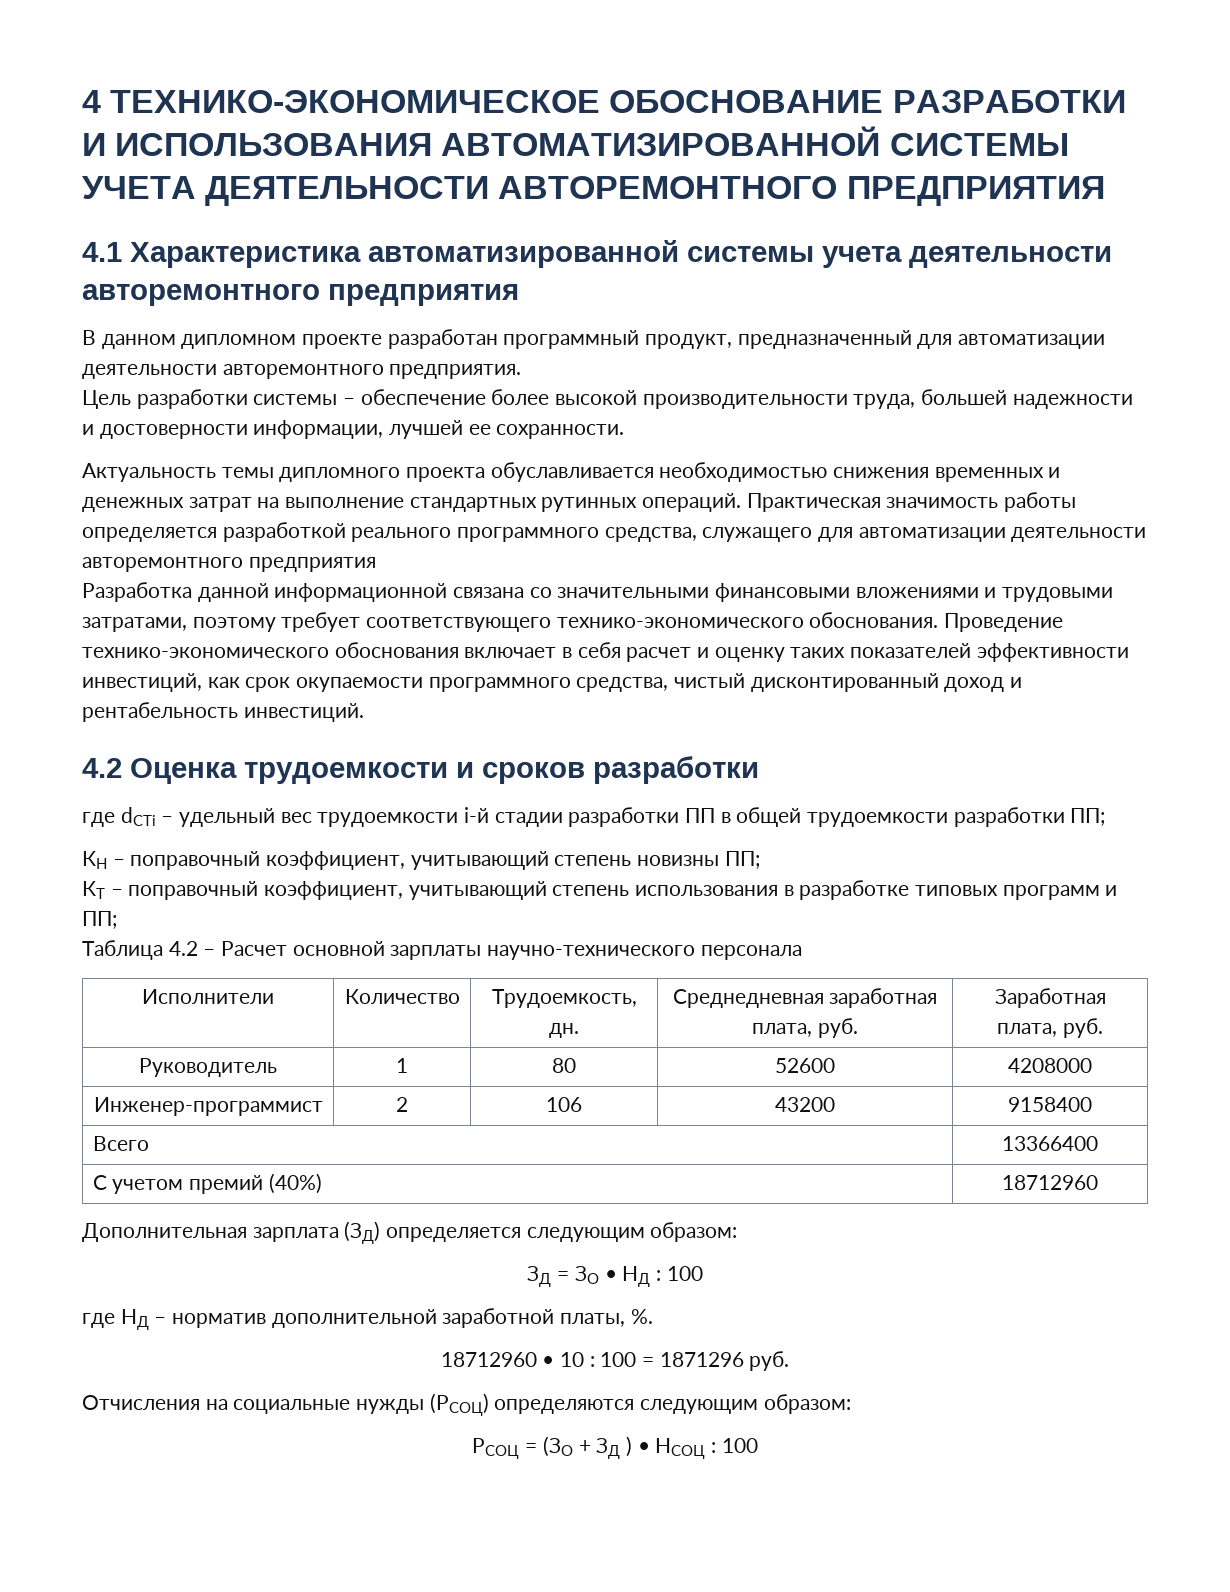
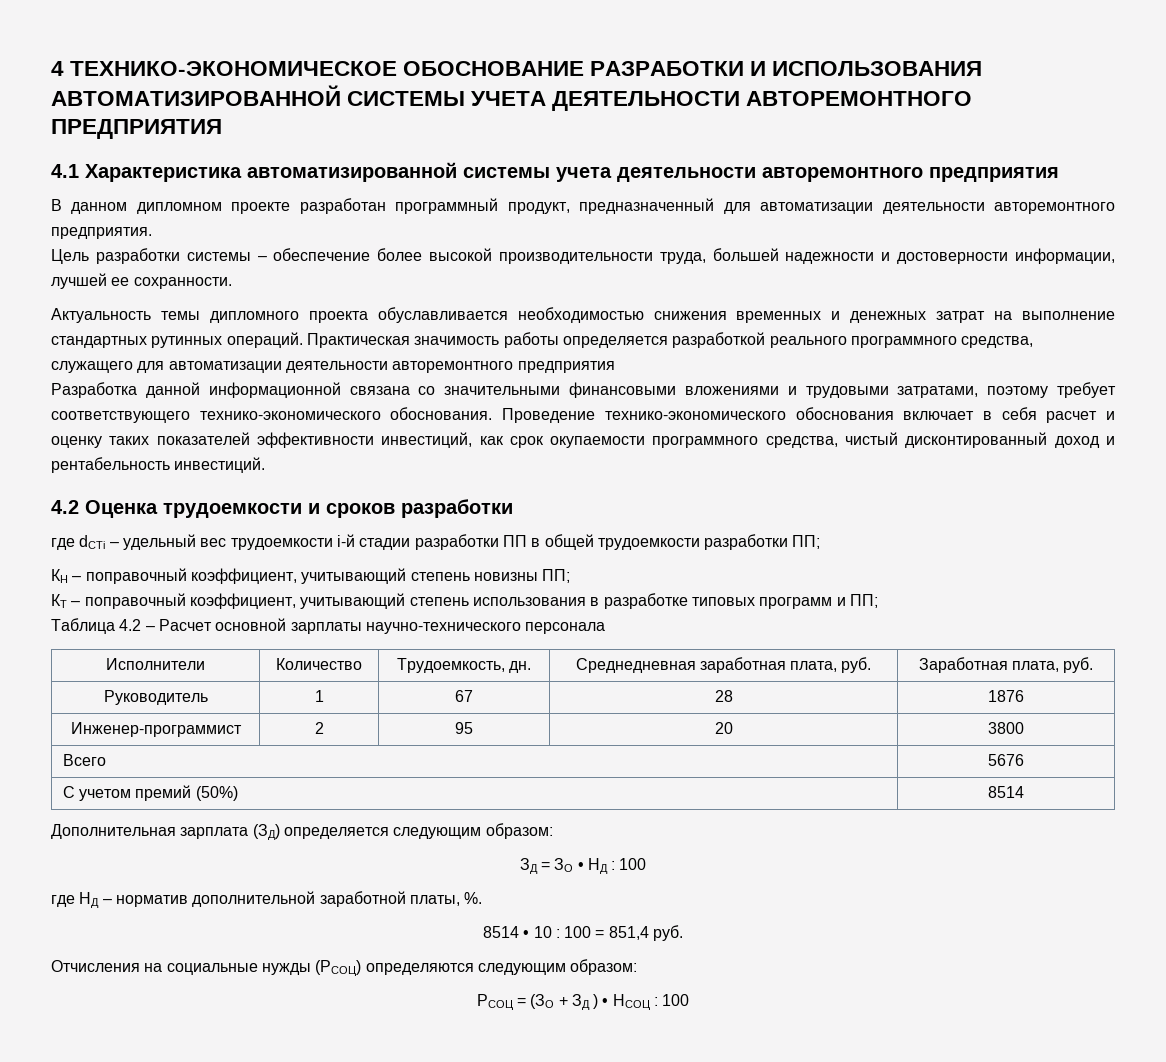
[552,1058,576,1073] [775,1058,835,1073] [1008,1058,1092,1073] 80 | 52600 | 4208000 -> [455,690,473,702] [714,690,733,702] [988,690,1024,702] 67 | 28 | 1876
[546,1097,582,1112] [775,1097,835,1112] [1008,1097,1092,1112] 106 | 43200 | 9158400 -> [455,722,473,734] [714,722,733,734] [988,722,1024,734] 95 | 20 | 3800
[1002,1136,1098,1151] 13366400 -> [988,754,1024,766] 5676
[268,1173,322,1194] [1002,1175,1098,1190] (40%) | 18712960 -> [195,786,238,801] [988,786,1024,798] (50%) | 8514
[440,1352,537,1367] 18712960 -> [482,926,519,938] 8514
[659,1352,744,1367] 1871296 -> [608,926,649,940] 851,4

